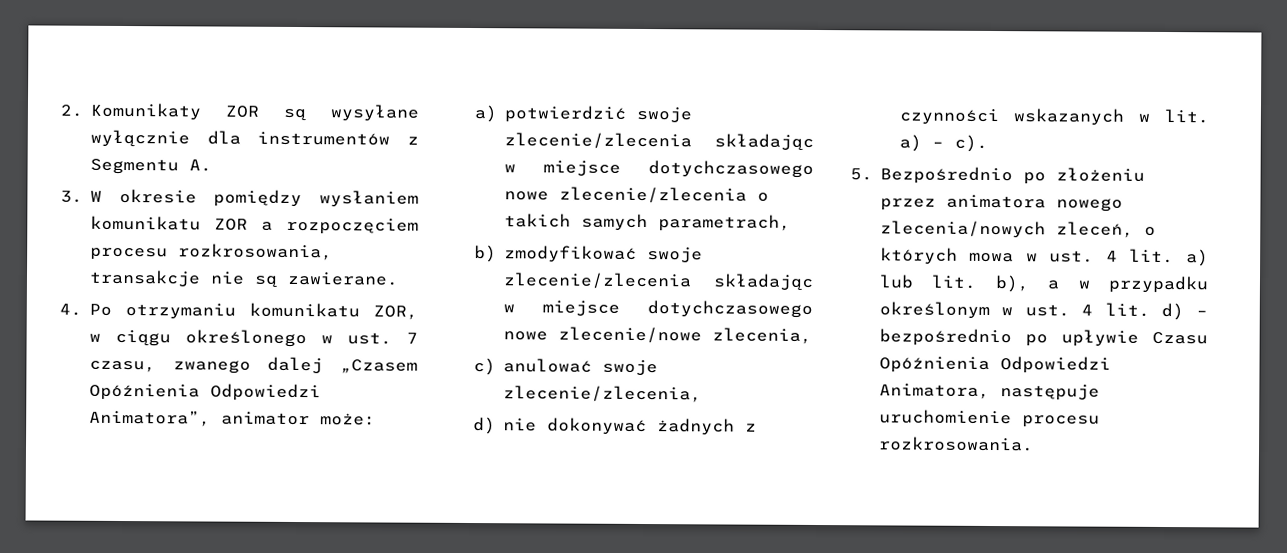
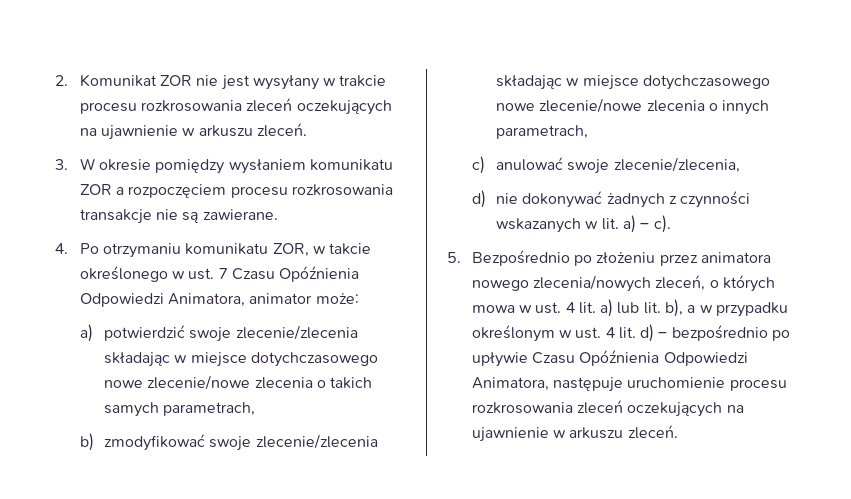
[89,102,419,122] [89,129,419,148] [89,158,212,175] Komunikaty ZOR są wysyłane wyłącznie dla instrumentów z Segmentu A. -> [79,74,387,90] [79,98,392,115] [79,123,307,140] Komunikat ZOR nie jest wysyłany w trakcie procesu rozkrosowania zleceń oczekujących na ujawnienie w arkuszu zleceń.
[177,243,333,261] rozkrosowania, -> [291,184,393,196] rozkrosowania
[114,329,171,347] ciągu -> [329,243,372,255] takcie
[88,356,418,375] [88,383,321,402] [88,409,211,427] czasu, zwanego dalej „Czasem Opóźnienia Odpowiedzi Animatora”, -> [231,266,360,282] [79,293,245,307] Czasu Opóźnienia Odpowiedzi Animatora,
[559,186,748,204] zlecenie/zlecenia -> [147,375,313,390] zlecenie/nowe zlecenia
[712,327,813,344] zlecenia, -> [646,100,770,115] [496,125,589,139] zlecenia o innych parametrach,
[878,436,1034,452] rozkrosowania. -> [471,400,744,417] [471,425,678,442] rozkrosowania zleceń oczekujących na ujawnienie w arkuszu zleceń.

